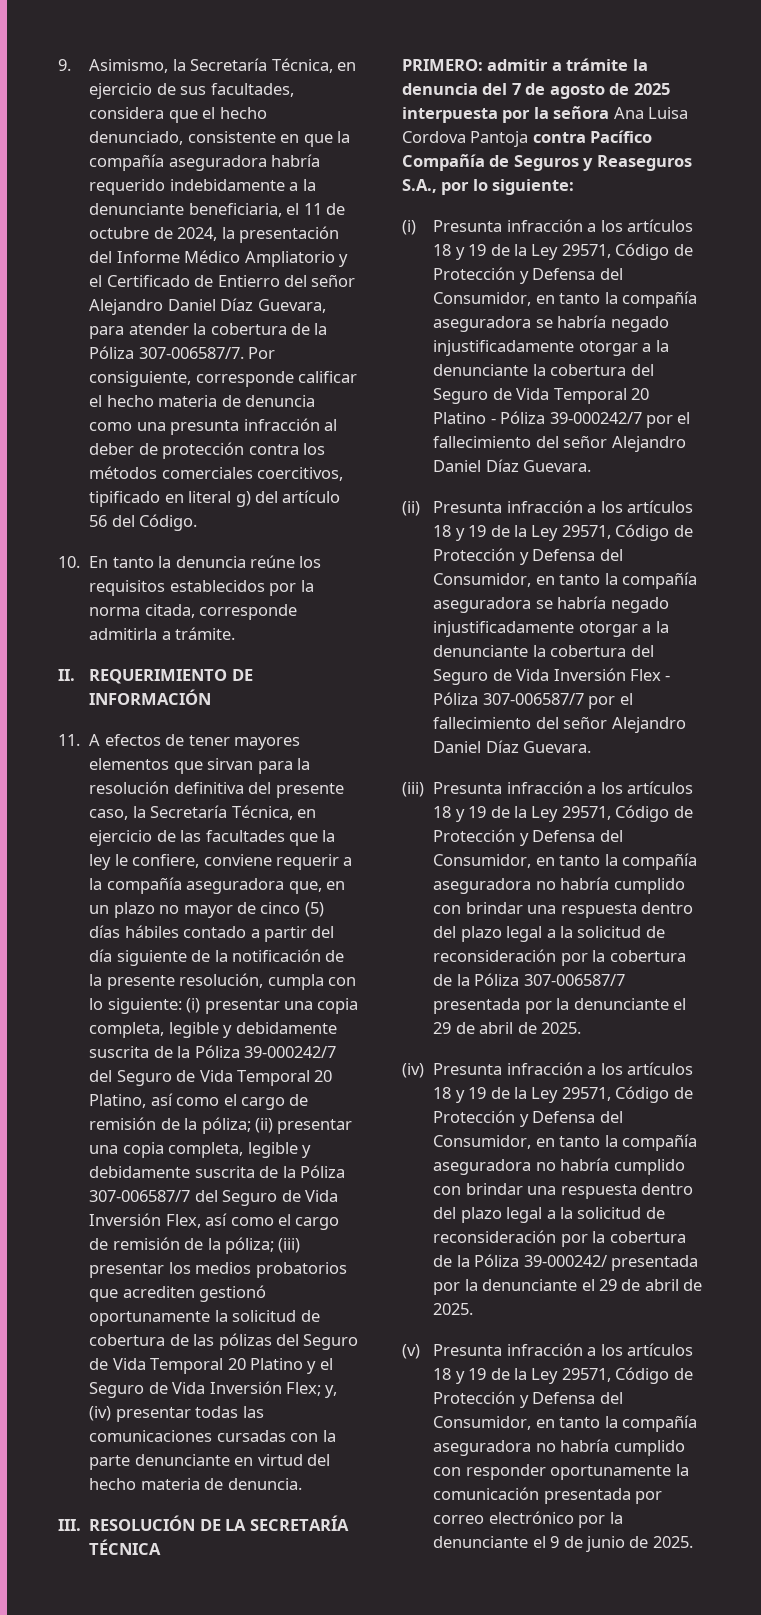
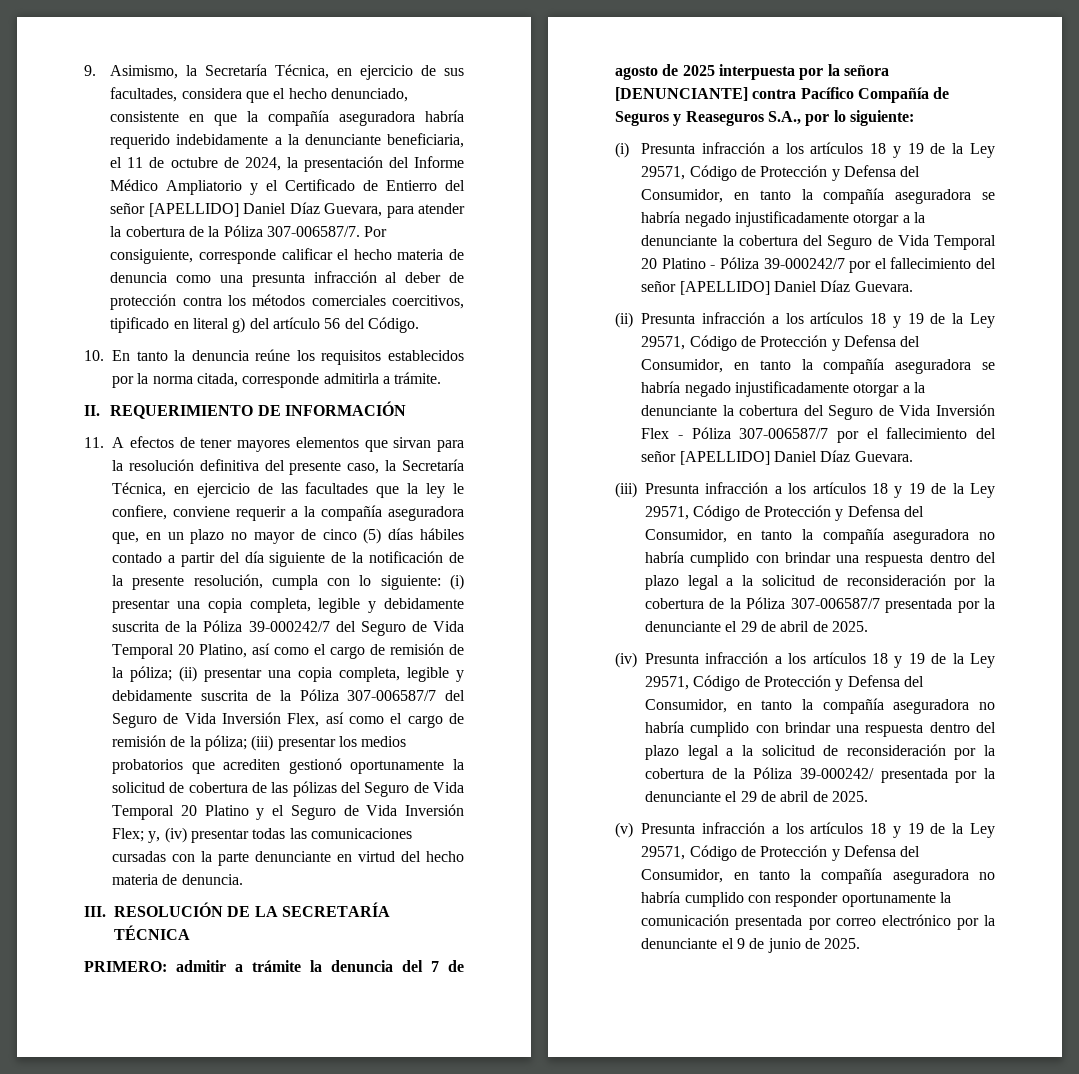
[89,299,164,315] Alejandro -> [148,203,239,217] [APELLIDO]
[613,107,689,119] [402,131,529,147] Ana Luisa Cordova Pantoja -> [615,87,748,101] [DENUNCIANTE]
[611,436,686,452] Alejandro -> [679,281,770,295] [APELLIDO]
[611,717,686,733] Alejandro -> [679,451,770,465] [APELLIDO]

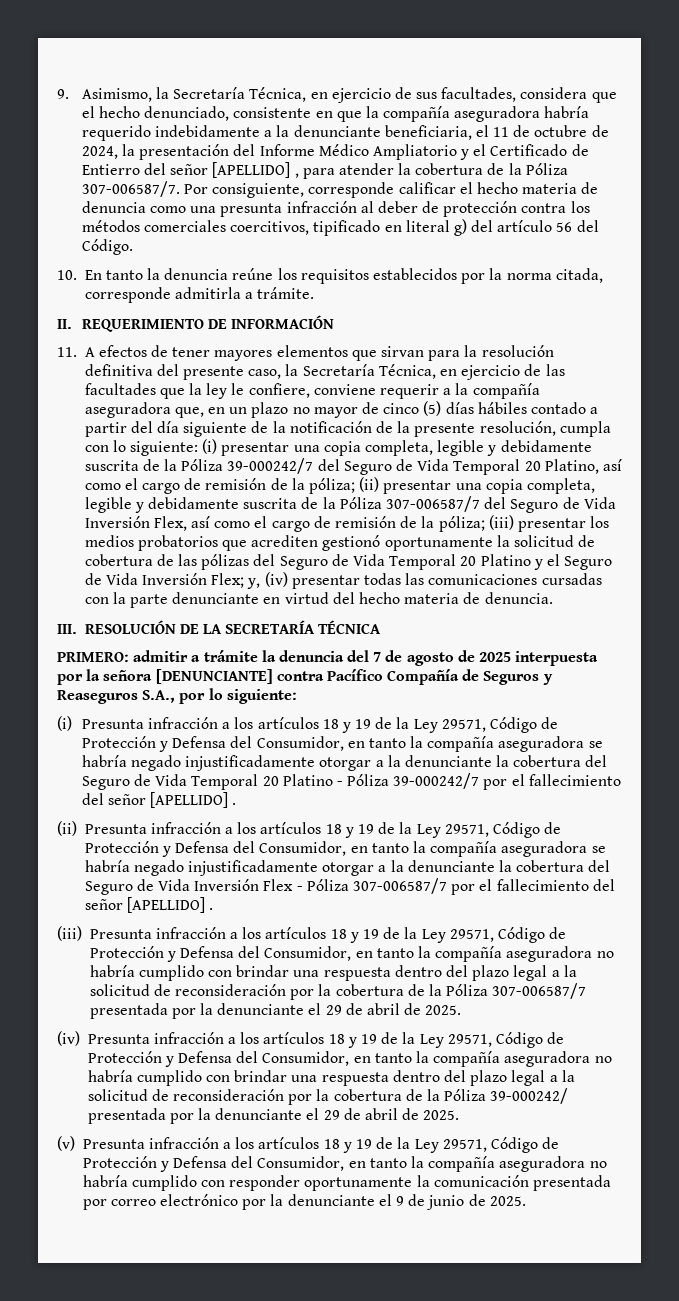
[243,202,383,217] Daniel Díaz Guevara, -> [294,173,299,178] ,
[773,280,913,292] Daniel Díaz Guevara. -> [232,803,237,805] .
[773,450,913,462] Daniel Díaz Guevara. -> [209,908,214,910] .

